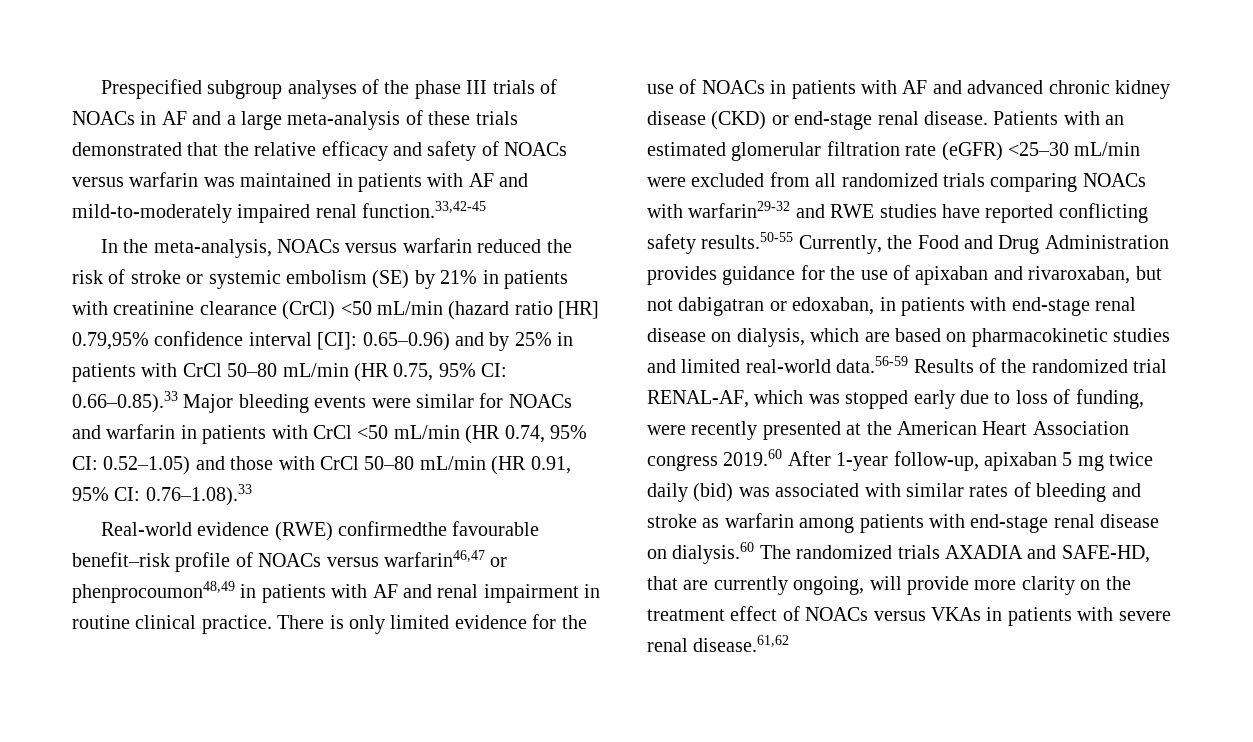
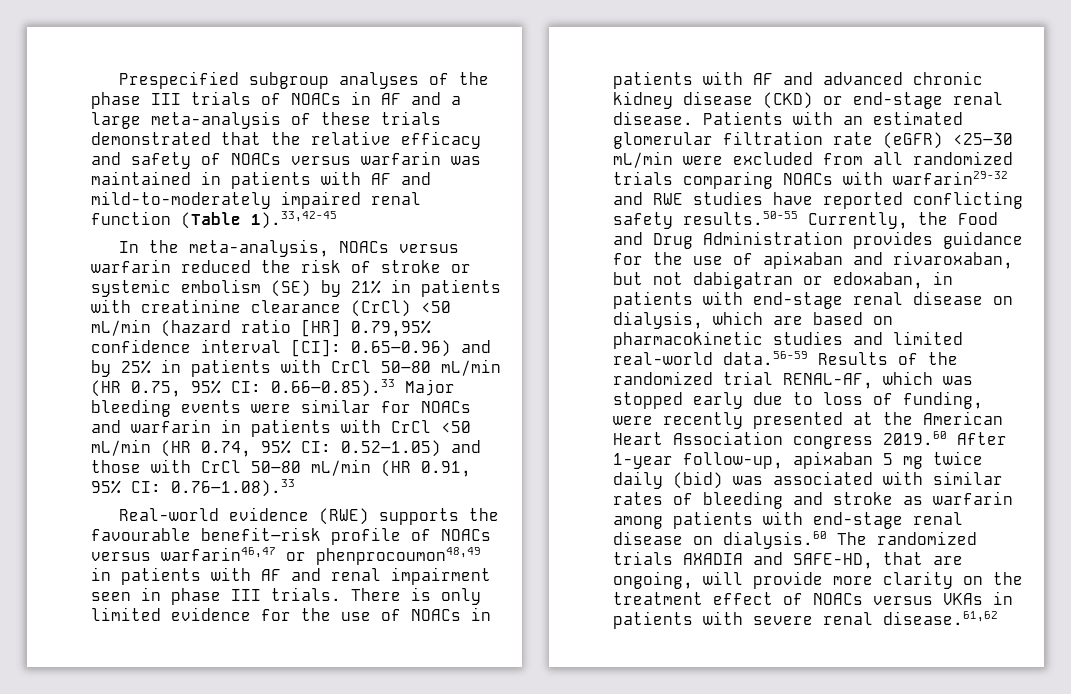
[362,201,487,218] function.33,42-45 -> [91,211,337,229] function (Table 1).33,42-45
[337,521,447,536] confirmedthe -> [379,508,500,525] supports the
[584,584,601,598] [72,615,272,634] in routine clinical practice. -> [91,587,341,605] seen in phase III trials.
[713,576,788,595] currently -> (963, 560) none

